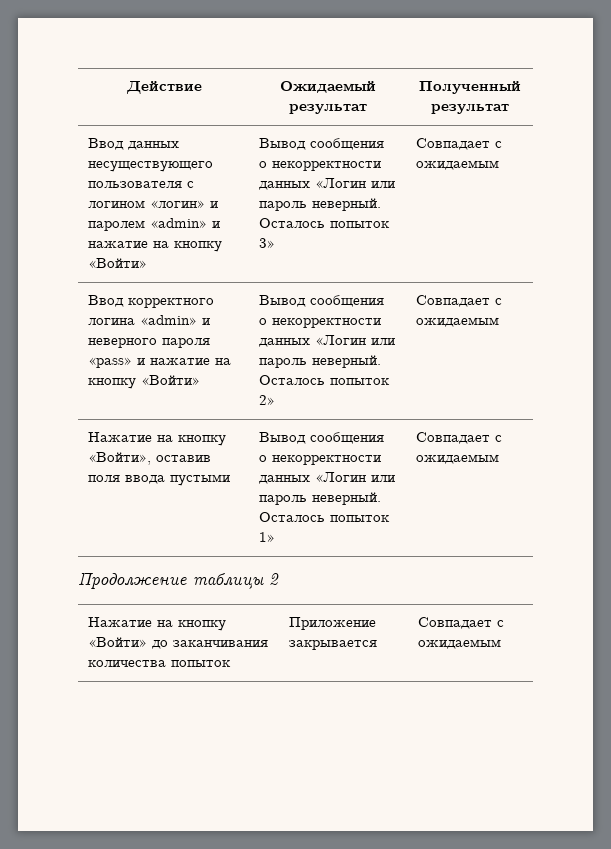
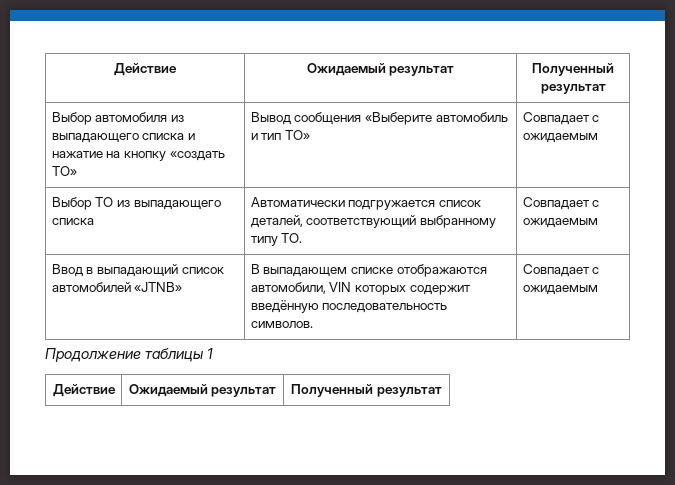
[88,138,180,150] [88,161,214,172] [88,181,195,188] [88,200,219,208] [88,218,221,231] [88,241,223,252] [88,258,148,268] [259,138,385,150] [259,161,382,171] [259,178,396,190] [259,198,382,211] [259,218,391,228] [259,238,276,248] [416,138,503,150] [416,160,500,170] [88,295,215,308] [88,315,211,325] [88,338,211,348] [88,357,232,368] [88,375,201,389] [259,295,385,307] [259,318,382,328] [259,335,396,347] [259,355,382,368] [259,375,391,385] [259,395,276,405] [416,295,503,307] [416,317,500,327] [88,432,227,446] [88,452,212,465] [88,474,231,486] [259,432,385,444] [259,455,382,465] [259,472,396,484] [259,492,382,505] [259,512,391,522] [259,532,276,542] Ввод данных несуществующего пользователя с логином «логин» и паролем «admin» и нажатие на кнопку «Войти» | Вывод сообщения о некорректности данных «Логин или пароль неверный. Осталось попыток 3» | Совпадает с ожидаемым // Ввод корректного логина «admin» и неверного пароля «pass» и нажатие на кнопку «Войти» | Вывод сообщения о некорректности данных «Логин или пароль неверный. Осталось попыток 2» | Совпадает с ожидаемым // Нажатие на кнопку «Войти», оставив поля ввода пустыми | Вывод сообщения о некорректности данных «Логин или пароль неверный. Осталось попыток 1» -> [51,112,184,125] [51,133,195,143] [51,151,225,161] [51,166,77,176] [250,112,508,125] [250,130,310,140] [522,112,600,125] [522,133,598,143] [51,197,221,210] [51,218,94,225] [250,197,481,210] [250,215,496,228] [250,233,303,246] [522,197,600,210] [522,218,598,228] [51,264,224,277] [51,282,183,292] [250,264,487,277] [250,282,471,295] [250,300,448,313] [250,321,313,328] Выбор автомобиля из выпадающего списка и нажатие на кнопку «создать ТО» | Вывод сообщения «Выберите автомобиль и тип ТО» | Совпадает с ожидаемым // Выбор ТО из выпадающего списка | Автоматически подгружается список деталей, соответствующий выбранному типу ТО. | Совпадает с ожидаемым // Ввод в выпадающий список автомобилей «JTNB» | В выпадающем списке отображаются автомобили, VIN которых содержит введённую последовательность символов.
[269,573,279,585] [88,617,227,631] [88,637,269,649] [88,660,232,667] [289,617,377,630] [289,640,378,650] [418,617,505,629] [418,639,502,649] 2 // Нажатие на кнопку «Войти» до заканчивания количества попыток | Приложение закрывается | Совпадает с ожидаемым -> [207,348,214,359] [52,384,116,397] [128,384,277,397] [291,384,442,397] 1 // Действие | Ожидаемый результат | Полученный результат

